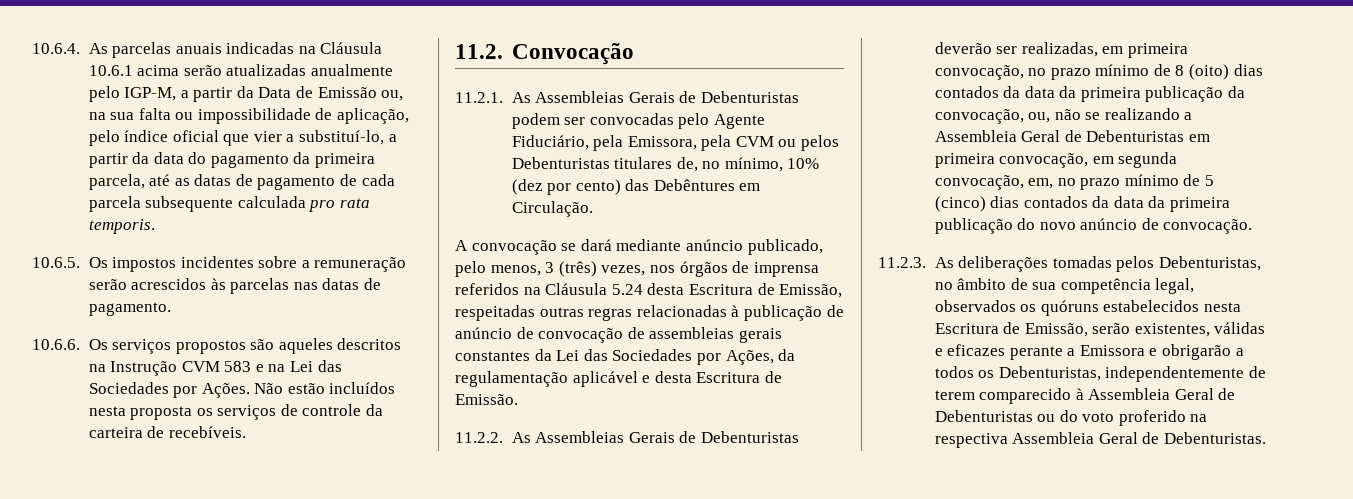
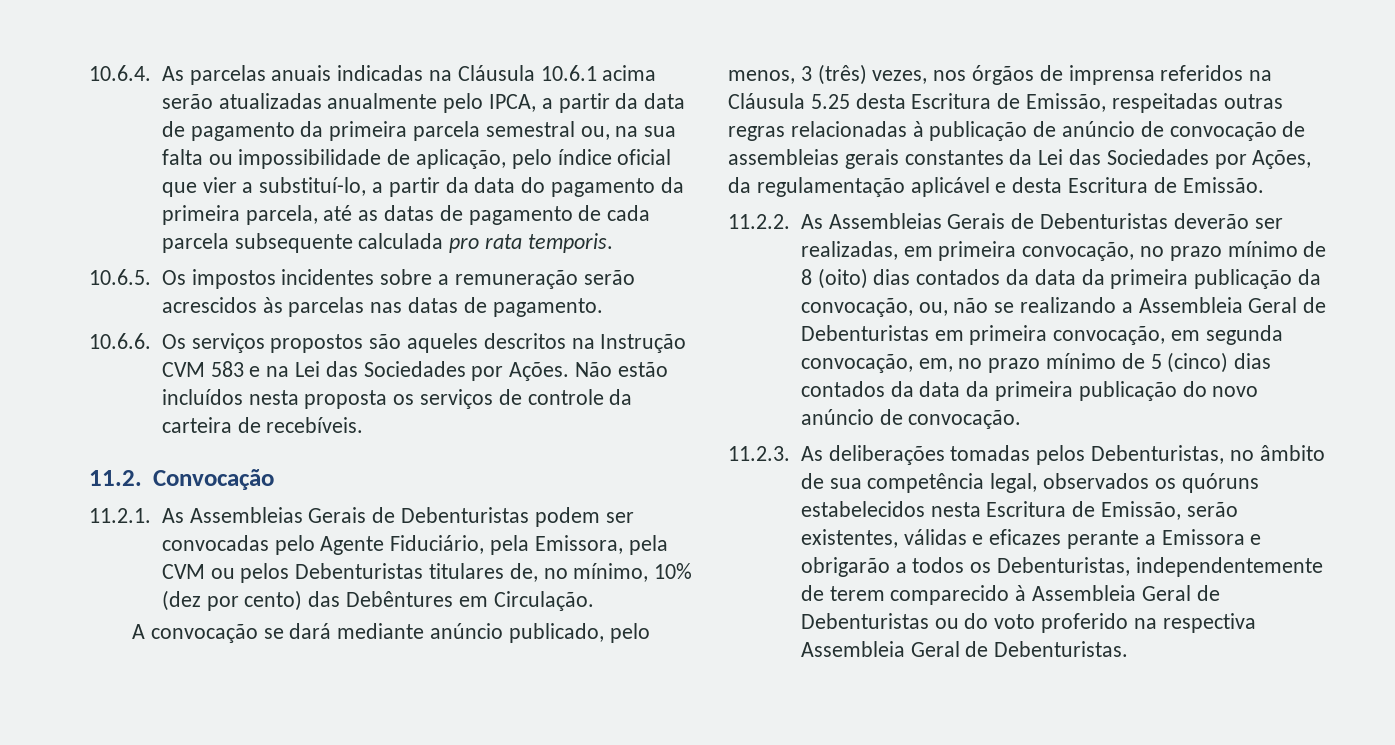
[124,86,377,102] IGP-M, a partir da Data de Emissão -> [488,93,686,113] [161,121,575,141] IPCA, a partir da data de pagamento da primeira parcela semestral
[611,284,643,295] 5.24 -> [810,94,850,109] 5.25

